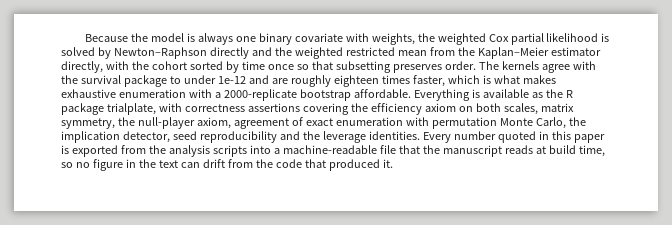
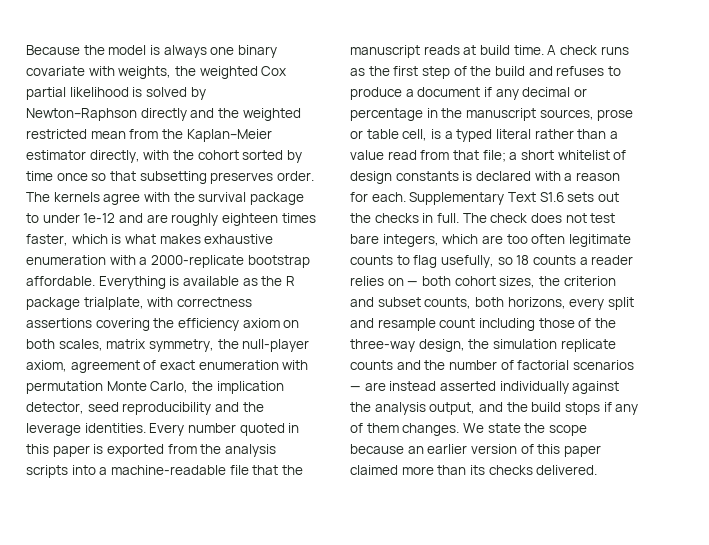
[578,145,605,157] [61,159,393,171] time, so no figure in the text can drift from the code that produced it. -> [513,45,629,55] [350,66,621,79] [350,87,587,100] [350,108,634,121] [350,129,618,142] [350,150,627,162] [350,171,620,184] [350,192,619,205] [350,213,616,223] [350,234,631,247] [350,255,634,268] [350,276,616,288] [350,297,634,310] [350,318,616,331] [350,339,616,352] [350,360,634,370] [350,381,620,394] [350,402,639,415] [350,423,587,436] [350,444,601,457] [350,465,598,475] time. A check runs as the first step of the build and refuses to produce a document if any decimal or percentage in the manuscript sources, prose or table cell, is a typed literal rather than a value read from that file; a short whitelist of design constants is declared with a reason for each. Supplementary Text S1.6 sets out the checks in full. The check does not test bare integers, which are too often legitimate counts to flag usefully, so 18 counts a reader relies on — both cohort sizes, the criterion and subset counts, both horizons, every split and resample count including those of the three-way design, the simulation replicate counts and the number of factorial scenarios — are instead asserted individually against the analysis output, and the build stops if any of them changes. We state the scope because an earlier version of this paper claimed more than its checks delivered.

